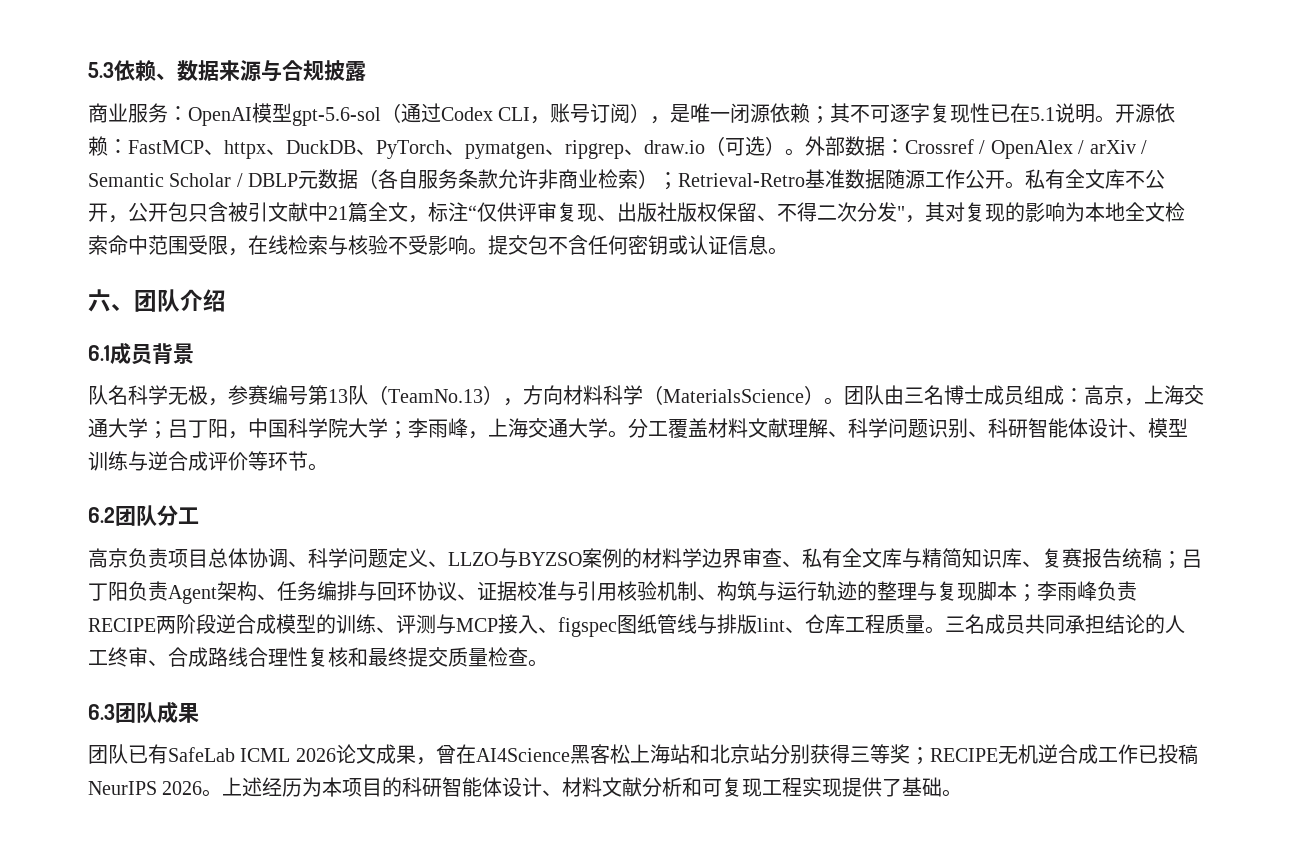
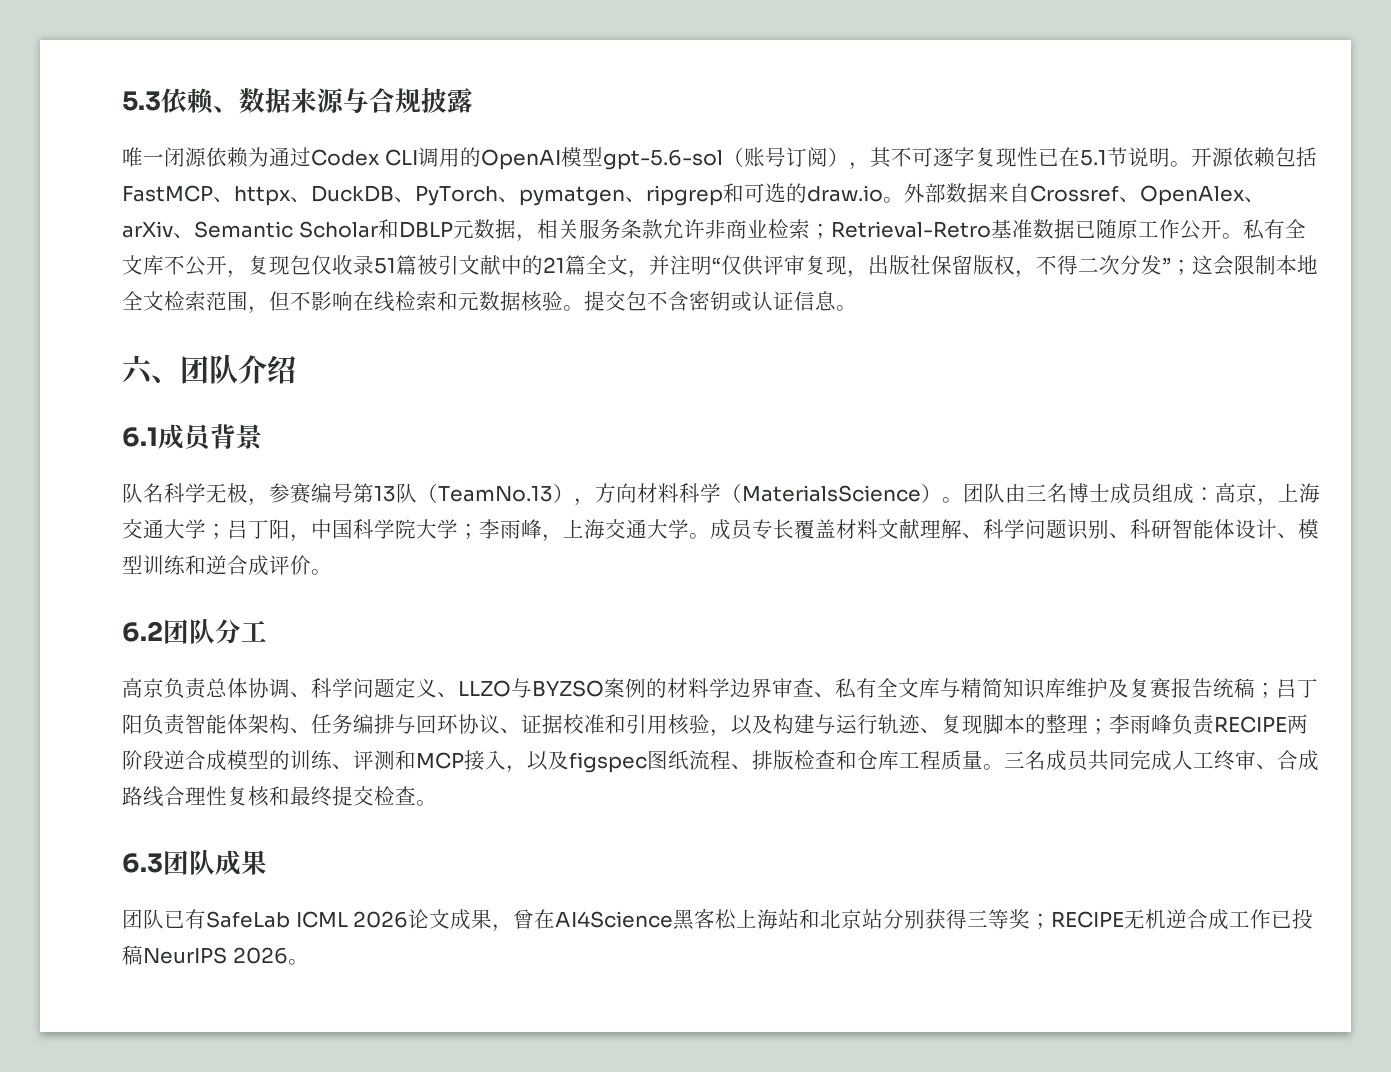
[88,103,831,126] 商业服务：OpenAI模型gpt-5.6-sol（通过Codex CLI，账号订阅），是唯一闭源依赖； -> [122,147,870,170] 唯一闭源依赖为通过Codex CLI调用的OpenAI模型gpt-5.6-sol（账号订阅），
(1056, 114) none -> [1106,147,1128,167] 节
[108,139,128,154] ： -> [1274,147,1317,167] 包括
[624,136,1147,159] 、draw.io（可选）。外部数据：Crossref / OpenAlex / arXiv / -> [723,183,1265,206] [122,221,194,239] 和可选的draw.io。外部数据来自Crossref、OpenAlex、arXiv、
[236,173,243,187] / -> [377,219,399,239] 和
[358,169,419,189] （各自 -> [515,219,579,242] ，相关
[638,169,659,189] ） -> (810, 229) none
[885,169,926,189] 随源 -> [1074,219,1138,239] 已随原
[128,202,228,222] 公开包只含 -> [248,255,417,275] 复现包仅收录51篇
(328, 212) none -> [522,255,543,275] 的
[428,202,468,222] 标注 -> [649,255,712,275] 并注明
[597,202,1185,223] [88,235,468,256] 、出版社版权保留、不得二次分发"，其对复现的影响为本地全文检索命中范围受限，在线检索与核验不受影响 -> [847,255,1318,278] [122,291,563,314] ，出版社保留版权，不得二次分发”；这会限制本地全文检索范围，但不影响在线检索和元数据核验
[588,235,628,255] 任何 -> (689, 301) none
[628,418,668,438] 分工 -> [710,519,794,540] 成员专长
[128,451,148,471] 与 -> [185,555,206,575] 和
[248,451,308,471] 等环节 -> (311, 565) none
[168,549,208,568] 项目 -> (207, 688) none
[1022,561,1042,567] 、 -> [1066,678,1129,698] 维护及
[168,585,217,604] Agent -> [185,714,248,734] 智能体
[557,581,577,601] 与 -> [605,714,626,734] 和
[657,581,757,601] 机制、构筑 -> [710,714,815,737] ，以及构建
[857,581,937,601] 的整理与 -> [920,728,941,734] 、
(1017, 591) none -> [1025,714,1088,734] 的整理
[436,614,456,634] 与 -> [395,750,416,770] 和
[538,627,558,633] 、 -> [506,751,569,773] ，以及
[657,614,805,634] 管线与排版lint、 -> [689,750,857,770] 流程、排版检查和
[1065,614,1165,634] 承担结论的 -> [1130,750,1172,771] 完成
[448,647,488,667] 质量 -> (374, 796) none
[222,777,963,797] 上述经历为本项目的科研智能体设计、材料文献分析和可复现工程实现提供了基础。 -> (309, 962) none

